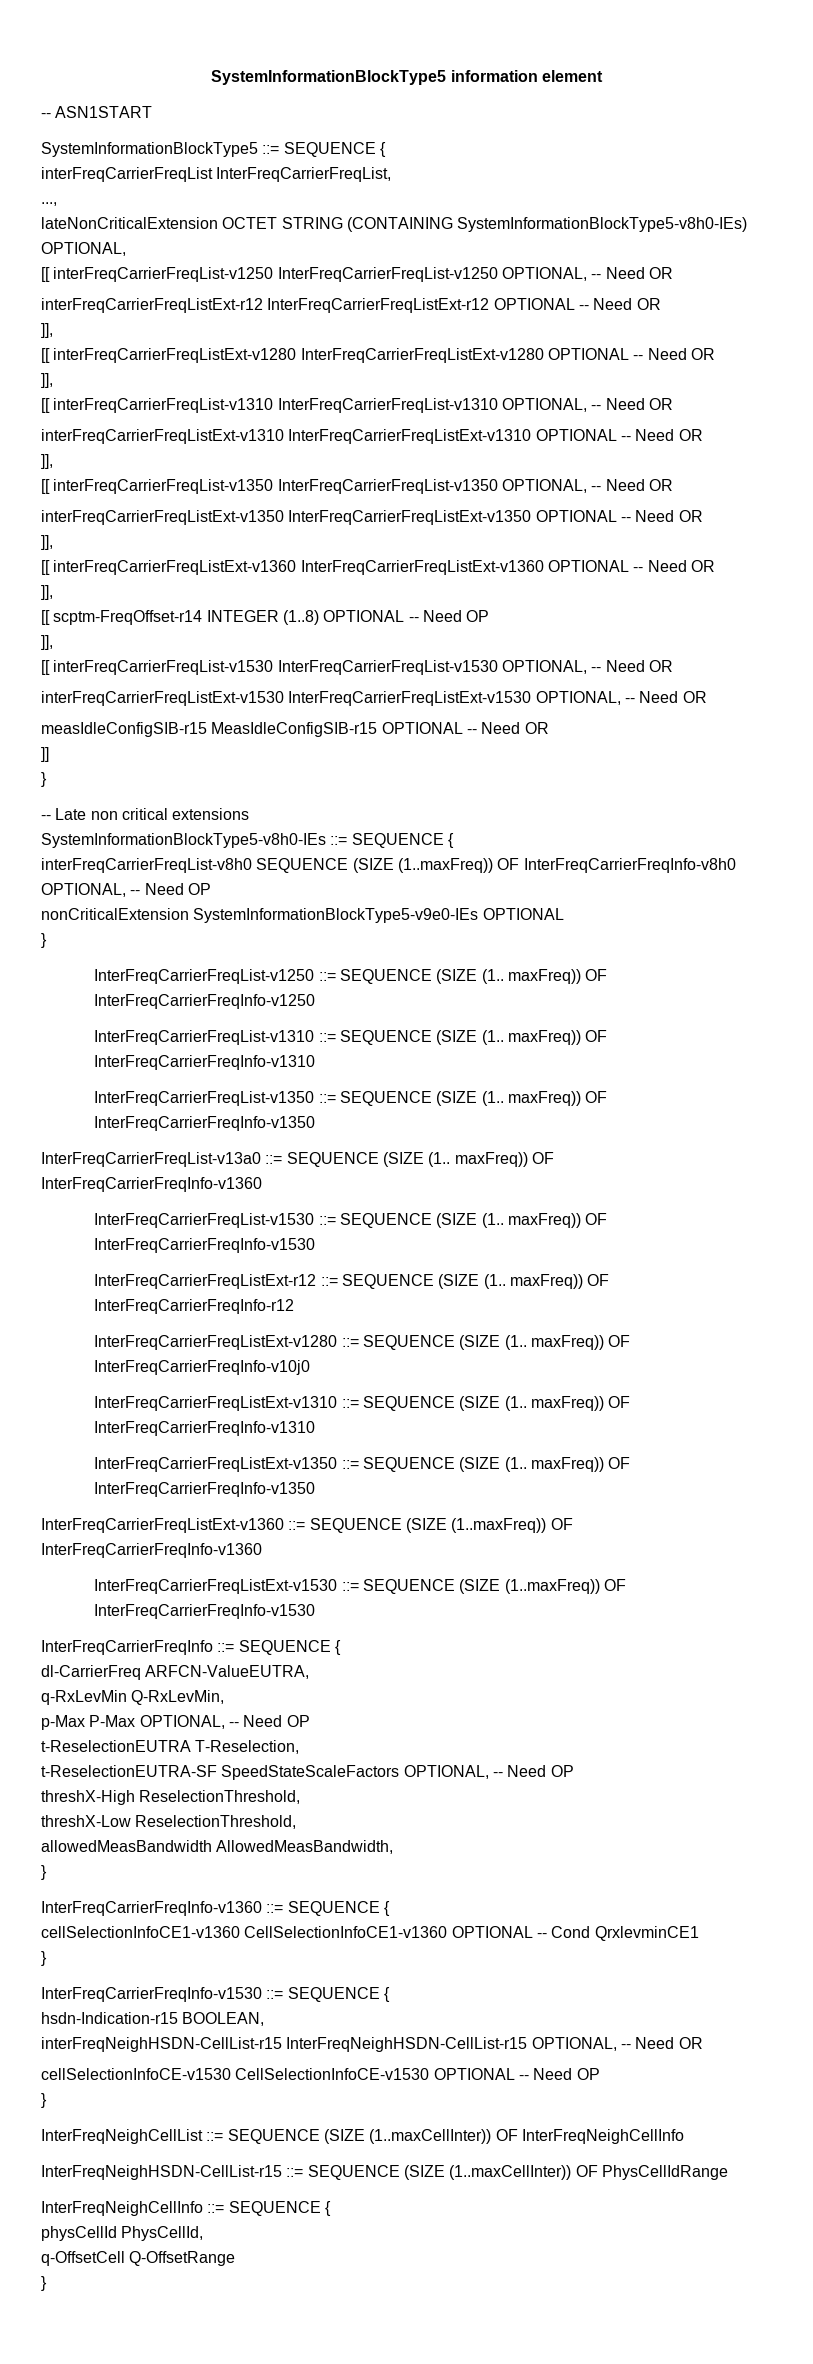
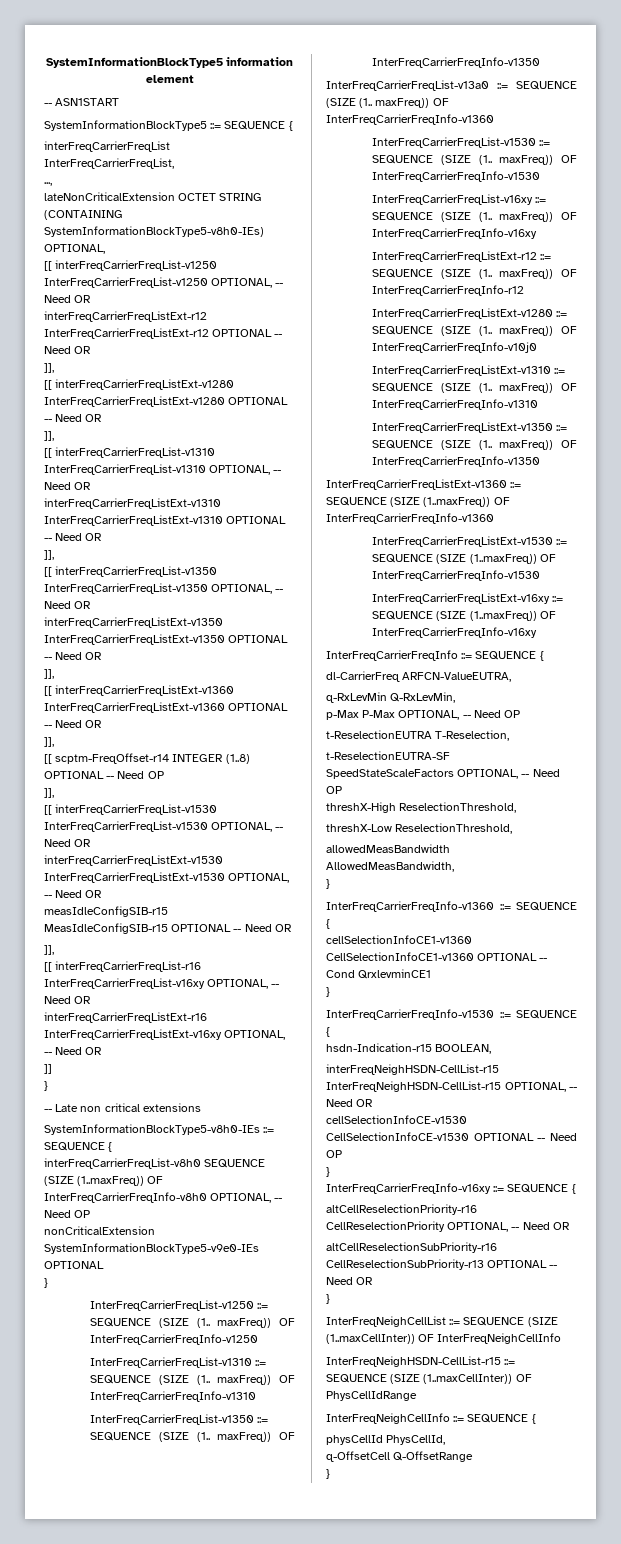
(549, 728) none -> [44,945,54,955] [44,961,202,972] [44,978,280,989] [44,996,92,1004] [44,1012,207,1023] [44,1029,286,1040] [44,1047,103,1055] // ]], // [[ interFreqCarrierFreqList-r16 InterFreqCarrierFreqList-v16xy OPTIONAL, -- Need OR // interFreqCarrierFreqListExt-r16 InterFreqCarrierFreqListExt-v16xy OPTIONAL, -- Need OR
(316, 1245) none -> [372,194,547,205] [372,212,577,222] [372,228,538,239] // InterFreqCarrierFreqList-v16xy ::= SEQUENCE (SIZE (1.. maxFreq)) OF InterFreqCarrierFreqInfo-v16xy
(316, 1611) none -> [372,593,564,604] [372,611,556,621] [372,627,538,638] // InterFreqCarrierFreqListExt-v16xy ::= SEQUENCE (SIZE (1..maxFreq)) OF InterFreqCarrierFreqInfo-v16xy
(47, 2100) none -> [326,1183,576,1194] [326,1204,477,1215] [326,1221,570,1232] [326,1242,497,1253] [326,1259,558,1270] [326,1277,374,1285] [326,1294,330,1304] // InterFreqCarrierFreqInfo-v16xy ::= SEQUENCE { // altCellReselectionPriority-r16 CellReselectionPriority OPTIONAL, -- Need OR // altCellReselectionSubPriority-r16 CellReselectionSubPriority-r13 OPTIONAL -- Need OR // }

